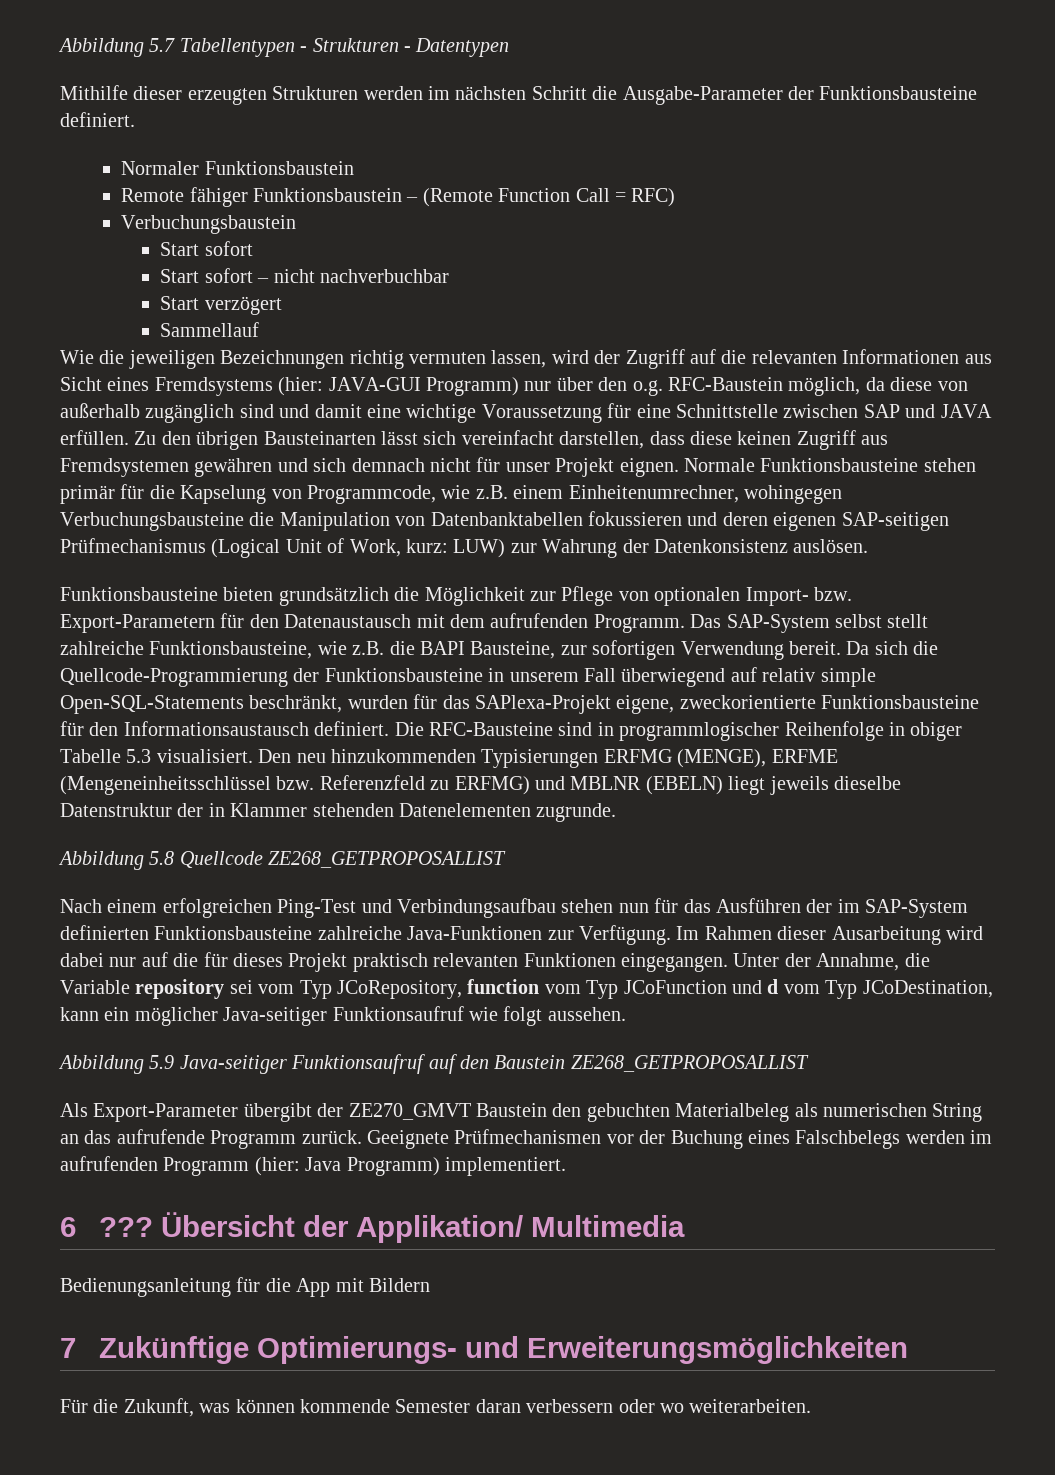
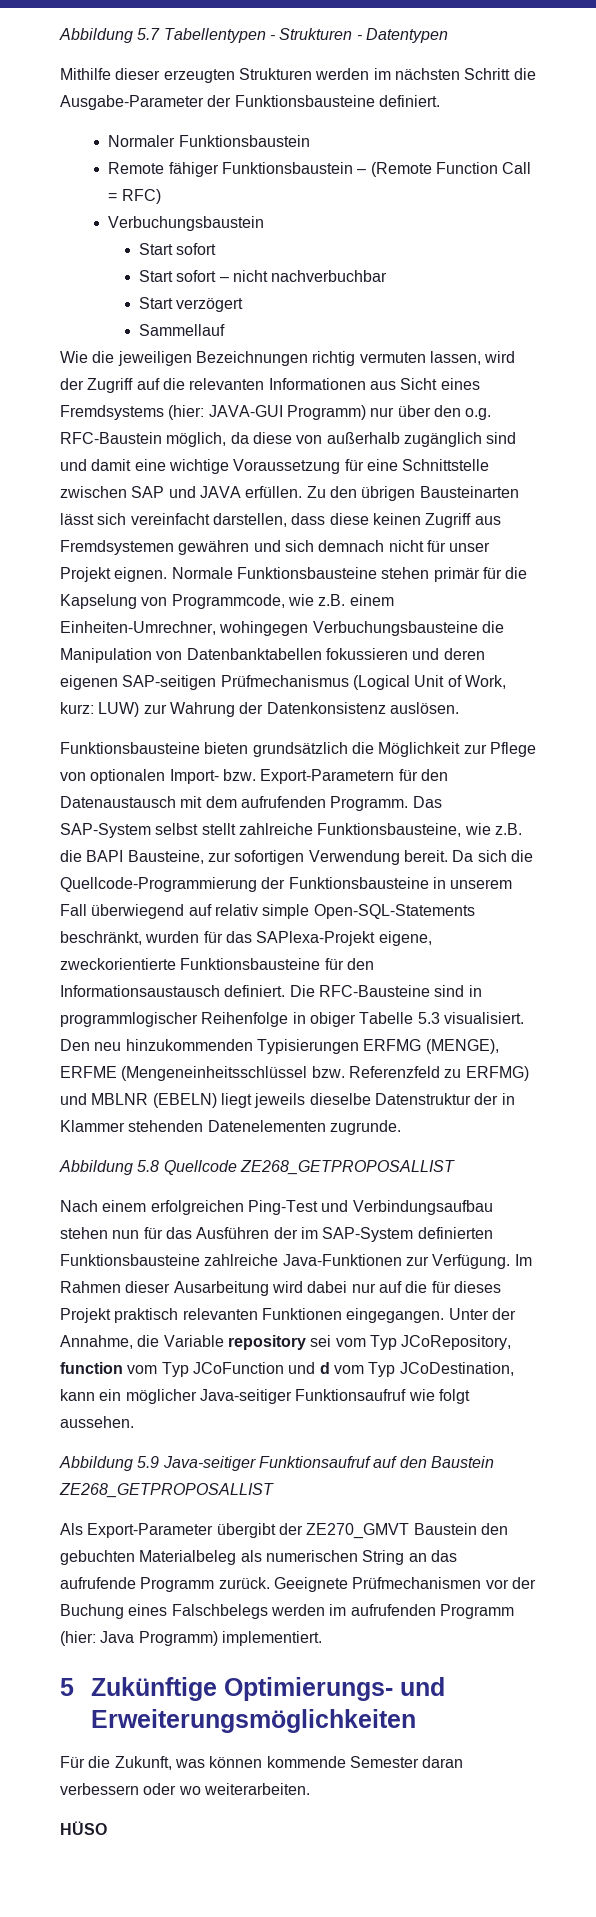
[568,485,739,503] Einheitenumrechner, -> [60,621,216,635] Einheiten-Umrechner,
[60,1212,686,1243] [60,1277,430,1297] [60,1338,76,1358] 6 ??? Übersicht der Applikation/ Multimedia // Bedienungsanleitung für die App mit Bildern // 7 -> [60,1678,74,1696] 5
(812, 1406) none -> [60,1821,107,1835] // HÜSO

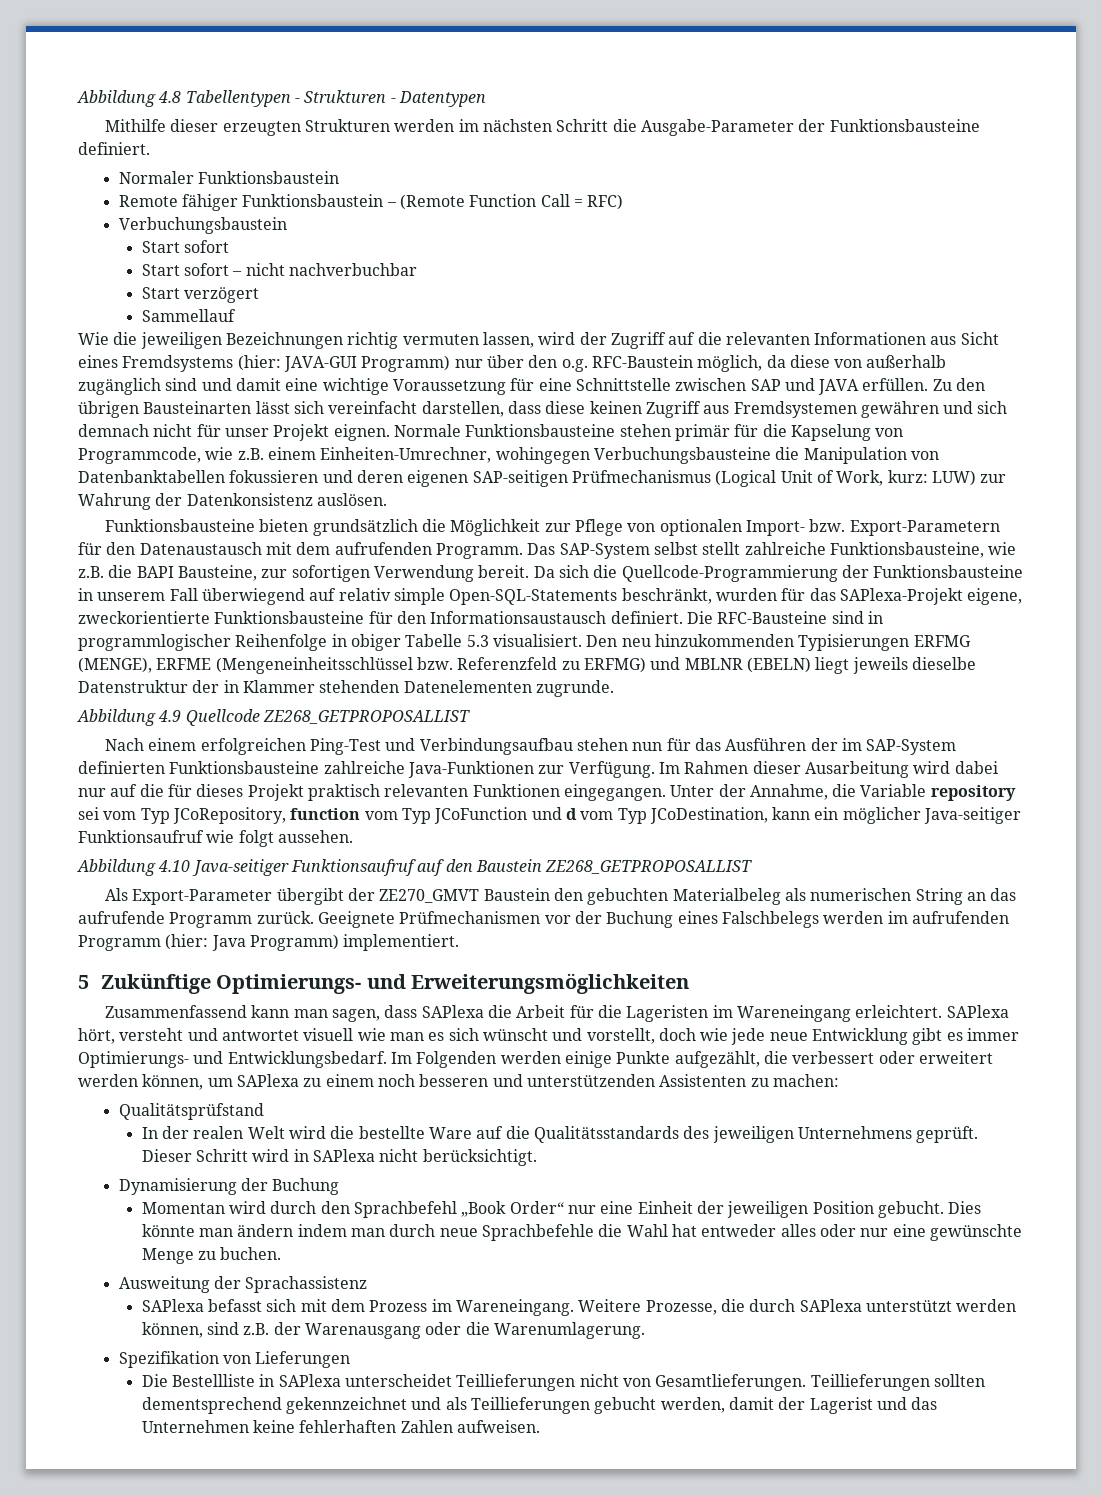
[59,28,161,43] Abbildung 5.7 -> [77,90,182,107] Abbildung 4.8
[137,1160,160,1172] 5.8 -> [158,710,182,722] 4.9
[137,1456,160,1468] 5.9 -> [158,860,191,872] 4.10
[60,1756,464,1770] [60,1783,310,1795] [60,1821,107,1835] Für die Zukunft, was können kommende Semester daran verbessern oder wo weiterarbeiten. // HÜSO -> [105,1005,1009,1022] [78,1028,1020,1045] [78,1051,993,1068] [78,1074,839,1090] [118,1103,264,1120] [141,1126,979,1143] [141,1149,537,1166] [118,1178,340,1195] [141,1201,982,1218] [141,1224,1022,1241] [141,1247,282,1264] [118,1276,368,1293] [141,1299,1017,1316] [141,1322,645,1339] [118,1351,351,1368] [141,1374,985,1391] [141,1397,938,1414] [141,1420,541,1433] Zusammenfassend kann man sagen, dass SAPlexa die Arbeit für die Lageristen im Wareneingang erleichtert. SAPlexa hört, versteht und antwortet visuell wie man es sich wünscht und vorstellt, doch wie jede neue Entwicklung gibt es immer Optimierungs- und Entwicklungsbedarf. Im Folgenden werden einige Punkte aufgezählt, die verbessert oder erweitert werden können, um SAPlexa zu einem noch besseren und unterstützenden Assistenten zu machen: // Qualitätsprüfstand // In der realen Welt wird die bestellte Ware auf die Qualitätsstandards des jeweiligen Unternehmens geprüft. Dieser Schritt wird in SAPlexa nicht berücksichtigt. // Dynamisierung der Buchung // Momentan wird durch den Sprachbefehl „Book Order“ nur eine Einheit der jeweiligen Position gebucht. Dies könnte man ändern indem man durch neue Sprachbefehle die Wahl hat entweder alles oder nur eine gewünschte Menge zu buchen. // Ausweitung der Sprachassistenz // SAPlexa befasst sich mit dem Prozess im Wareneingang. Weitere Prozesse, die durch SAPlexa unterstützt werden können, sind z.B. der Warenausgang oder die Warenumlagerung. // Spezifikation von Lieferungen // Die Bestellliste in SAPlexa unterscheidet Teillieferungen nicht von Gesamtlieferungen. Teillieferungen sollten dementsprechend gekennzeichnet und als Teillieferungen gebucht werden, damit der Lagerist und das Unternehmen keine fehlerhaften Zahlen aufweisen.

